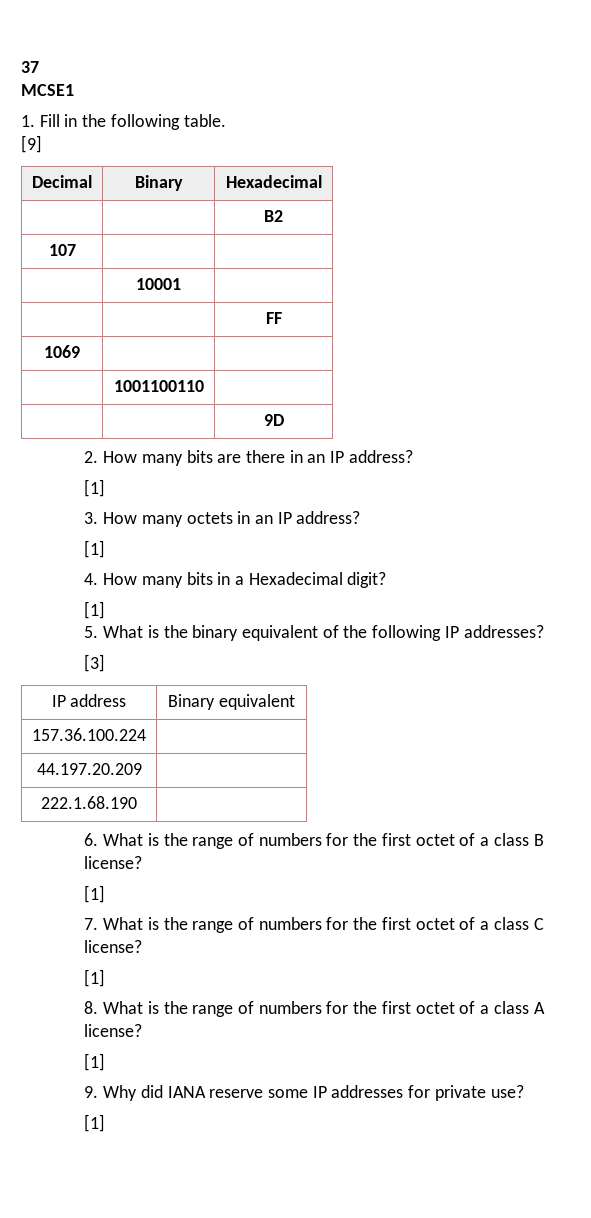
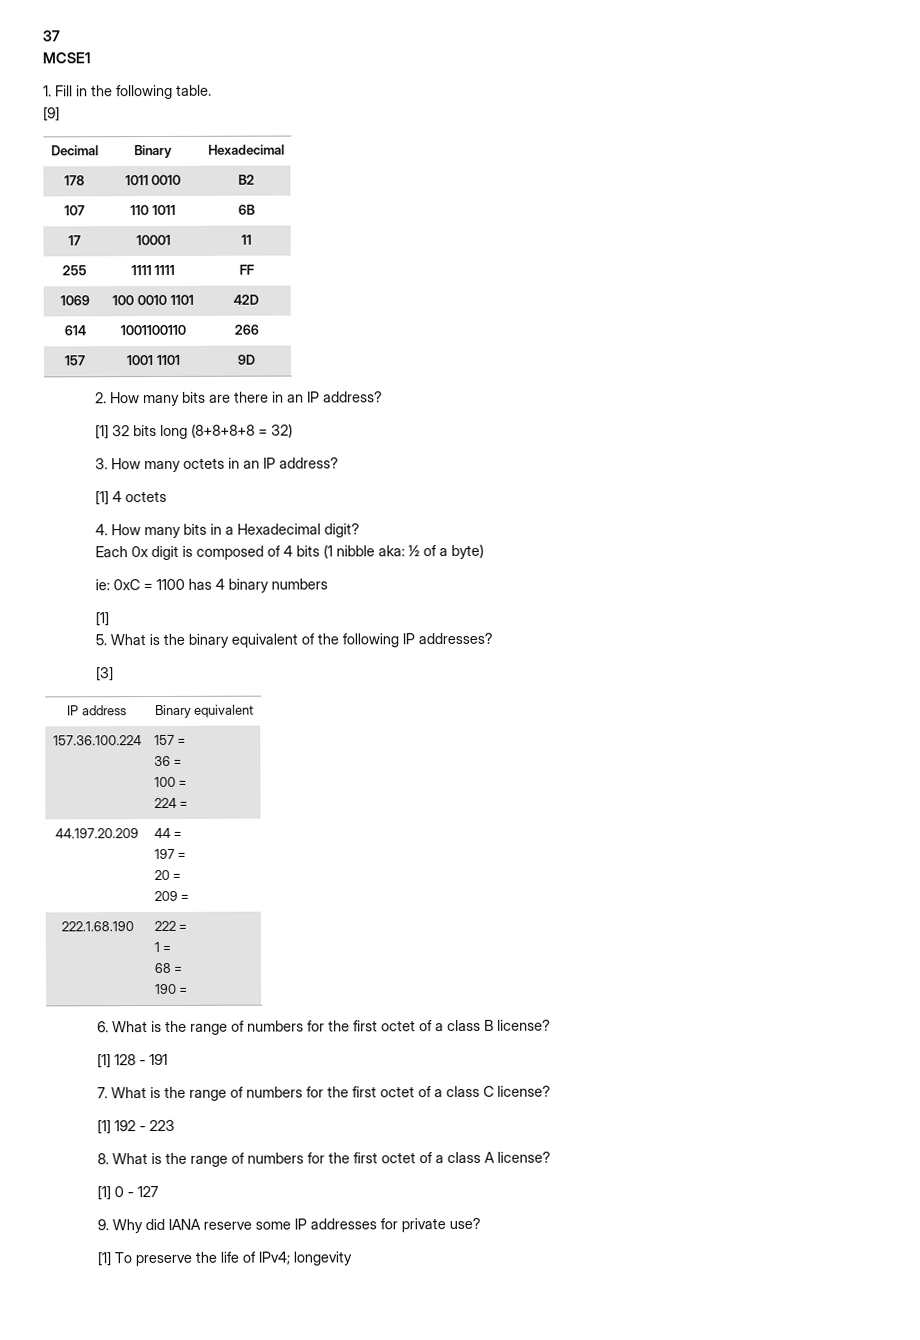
(322, 181) | -> [64,175,85,186] [124,174,182,186] 178 | 1011 0010
[136,278,181,290] [265,312,282,324] [44,345,80,358] [113,380,204,392] | // | 10001 | // | | FF // 1069 | | // | 1001100110 | // | -> [130,204,176,216] [237,204,255,215] [68,235,81,246] [135,234,171,246] [240,234,252,245] [62,265,87,276] [130,264,176,276] [238,264,255,275] [59,295,90,306] [112,294,194,306] [233,294,259,305] [63,325,86,336] [120,324,186,336] [233,324,259,335] [64,355,85,366] [126,354,180,366] 110 1011 | 6B // 17 | 10001 | 11 // 255 | 1111 1111 | FF // 1069 | 100 0010 1101 | 42D // 614 | 1001100110 | 266 // 157 | 1001 1101
(106, 488) none -> [112,423,294,439] 32 bits long (8+8+8+8 = 32)
(106, 549) none -> [112,490,168,503] 4 octets
(387, 580) none -> [95,543,485,561] [95,578,329,593] // Each 0x digit is composed of 4 bits (1 nibble aka: ½ of a byte) // ie: 0xC = 1100 has 4 binary numbers
[36,763,142,775] [41,796,137,809] // 44.197.20.209 | // 222.1.68.190 | -> [153,734,187,746] [153,755,183,767] [153,776,188,788] [153,797,189,809] [55,828,139,839] [153,827,183,839] [153,848,187,860] [153,869,182,881] [153,890,190,902] [60,921,134,932] [153,920,188,932] [153,941,172,953] [153,962,184,974] [154,983,189,995] 157 = // 36 = // 100 = // 224 = // 44.197.20.209 | 44 = // 197 = // 20 = // 209 = // 222.1.68.190 | 222 = // 1 = // 68 = // 190 =
(106, 894) none -> [114,1053,169,1066] 128 - 191
(106, 978) none -> [114,1119,176,1132] 192 - 223
(106, 1062) none -> [114,1185,160,1198] 0 - 127
(106, 1123) none -> [114,1251,353,1267] To preserve the life of IPv4; longevity

